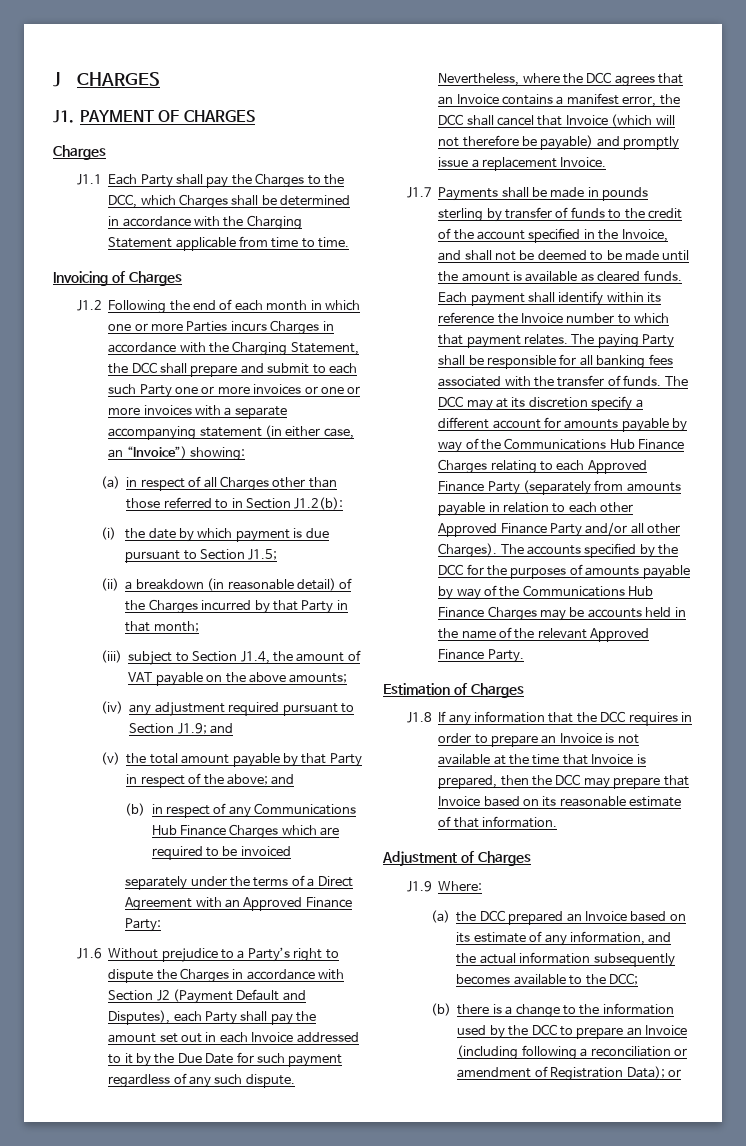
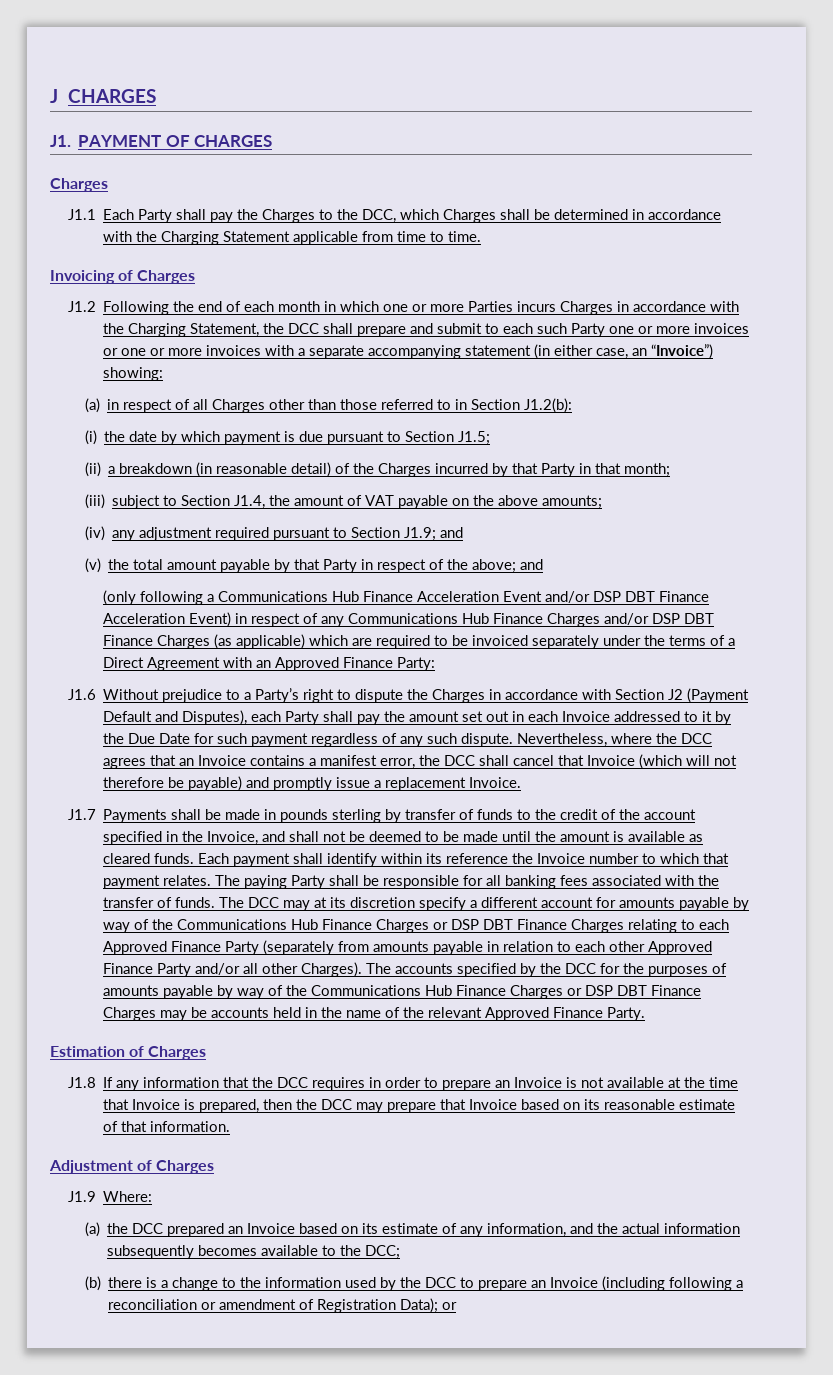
[125,803,146,816] (b) -> [102,590,709,605] [102,612,231,627] (only following a Communications Hub Finance Acceleration Event and/or DSP DBT Finance Acceleration Event)
(279, 831) none -> [603,613,714,625] [102,634,305,649] and/or DSP DBT Finance Charges (as applicable)
(291, 851) // -> (528, 640) none
(488, 466) none -> [432,919,624,933] or DSP DBT Finance Charges
(537, 613) none -> [566,985,701,996] [102,1007,156,1021] or DSP DBT Finance Charges

